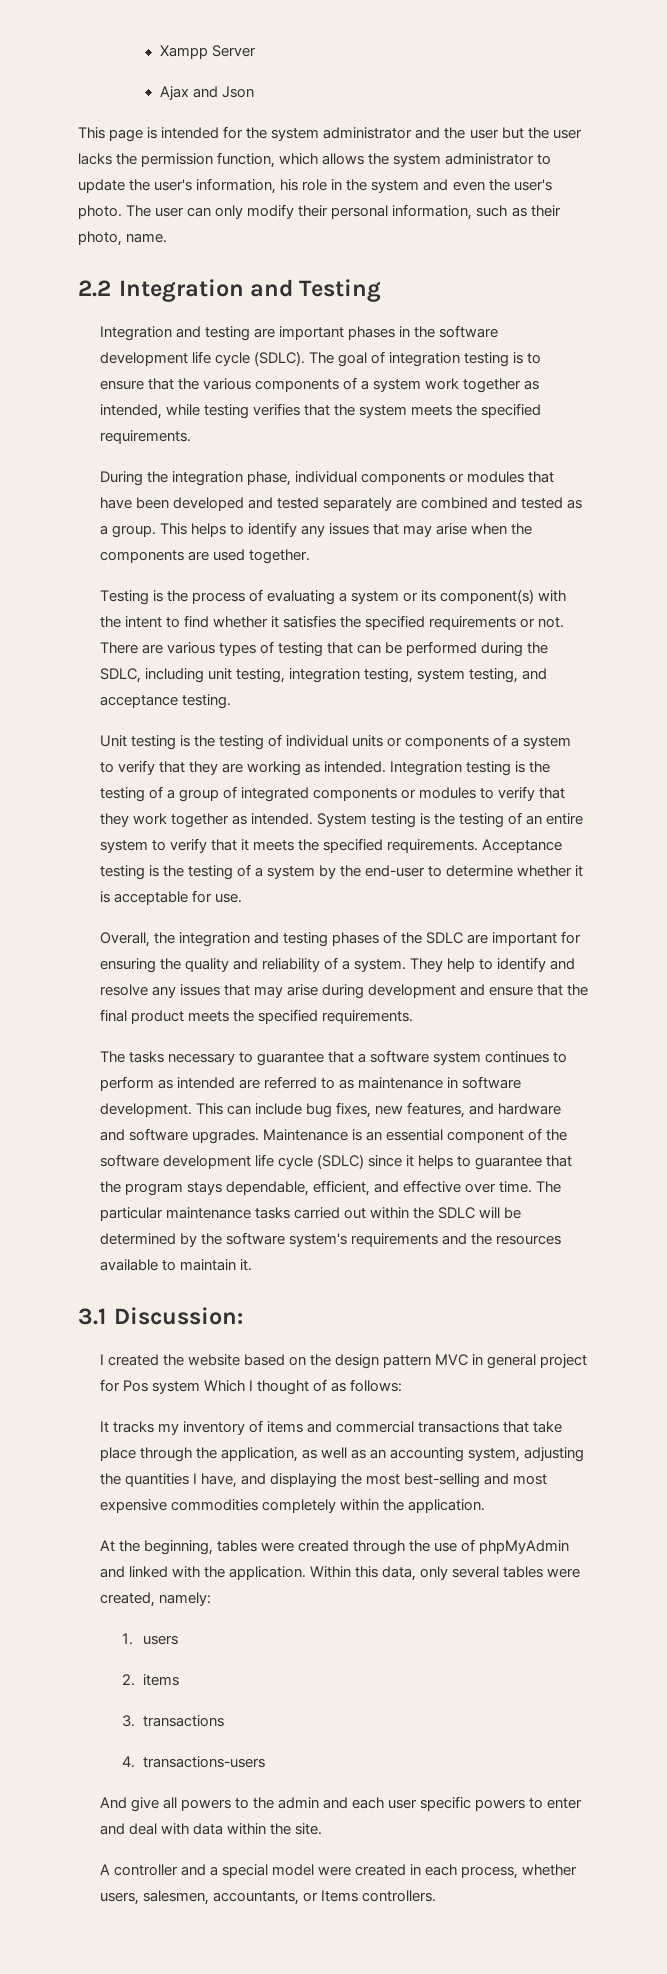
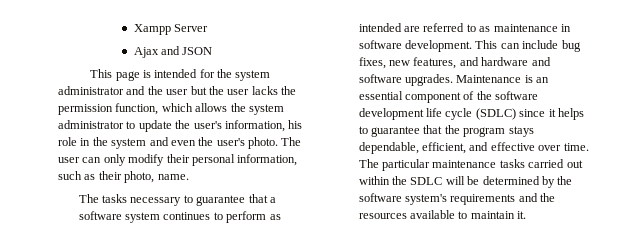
[221,86,254,98] Json -> [182,47,213,55] JSON
[78,279,382,302] [99,325,499,341] [99,351,542,367] [99,377,540,393] [99,403,542,419] [99,430,191,444] [99,471,555,486] [99,497,583,511] [99,522,533,538] [99,549,310,564] [99,589,567,605] [99,615,565,630] [99,641,549,657] [99,668,548,683] [99,694,231,709] [99,734,572,750] [99,760,551,776] [99,786,566,802] [99,812,584,828] [99,838,563,853] [99,864,584,880] [99,890,242,905] [99,931,582,947] [99,957,576,973] [99,984,589,999] [99,1009,414,1024] // 2.2 Integration and Testing // Integration and testing are important phases in the software development life cycle (SDLC). The goal of integration testing is to ensure that the various components of a system work together as intended, while testing verifies that the system meets the specified requirements. // During the integration phase, individual components or modules that have been developed and tested separately are combined and tested as a group. This helps to identify any issues that may arise when the components are used together. // Testing is the process of evaluating a system or its component(s) with the intent to find whether it satisfies the specified requirements or not. There are various types of testing that can be performed during the SDLC, including unit testing, integration testing, system testing, and acceptance testing. // Unit testing is the testing of individual units or components of a system to verify that they are working as intended. Integration testing is the testing of a group of integrated components or modules to verify that they work together as intended. System testing is the testing of an entire system to verify that it meets the specified requirements. Acceptance testing is the testing of a system by the end-user to determine whether it is acceptable for use. // Overall, the integration and testing phases of the SDLC are important for ensuring the quality and reliability of a system. They help to identify and resolve any issues that may arise during development and ensure that the final product meets the specified requirements. -> (189, 177) none
[78,1307,243,1325] [99,1354,588,1369] [99,1379,403,1395] [99,1420,563,1435] [99,1447,585,1462] [99,1473,548,1488] [99,1499,486,1513] [99,1539,570,1555] [99,1566,581,1581] [99,1592,211,1607] [121,1633,179,1645] [121,1674,180,1686] [121,1715,225,1727] [121,1756,266,1768] [99,1796,583,1812] [99,1823,323,1835] [99,1864,578,1879] [99,1890,437,1905] // 3.1 Discussion: // I created the website based on the design pattern MVC in general project for Pos system Which I thought of as follows: // It tracks my inventory of items and commercial transactions that take place through the application, as well as an accounting system, adjusting the quantities I have, and displaying the most best-selling and most expensive commodities completely within the application. // At the beginning, tables were created through the use of phpMyAdmin and linked with the application. Within this data, only several tables were created, namely: // 1. users // 2. items // 3. transactions // 4. transactions-users // And give all powers to the admin and each user specific powers to enter and deal with data within the site. // A controller and a special model were created in each process, whether users, salesmen, accountants, or Items controllers. -> (527, 215) none

